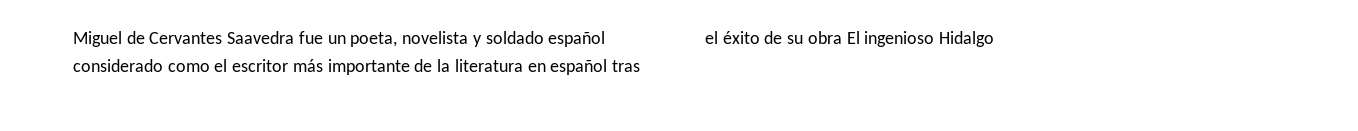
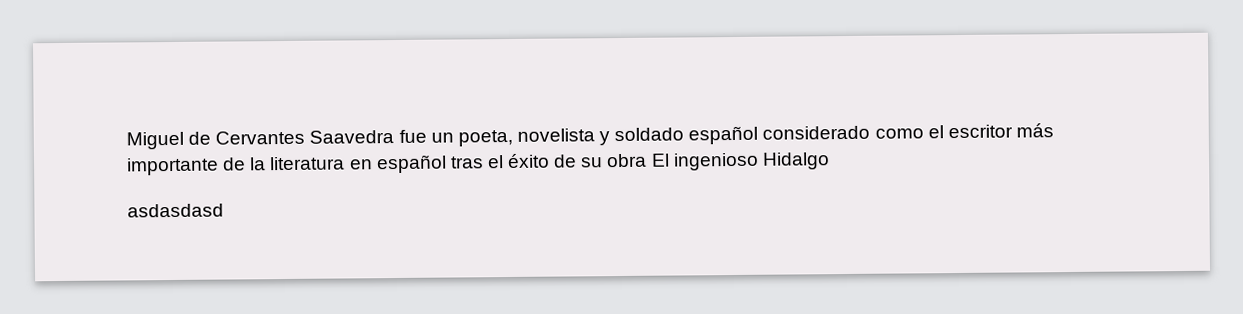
(995, 39) none -> [127,203,224,218] // asdasdasd

